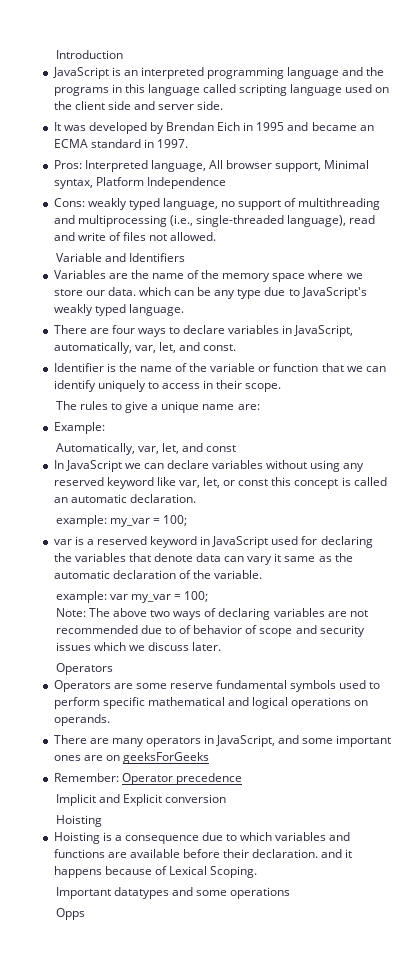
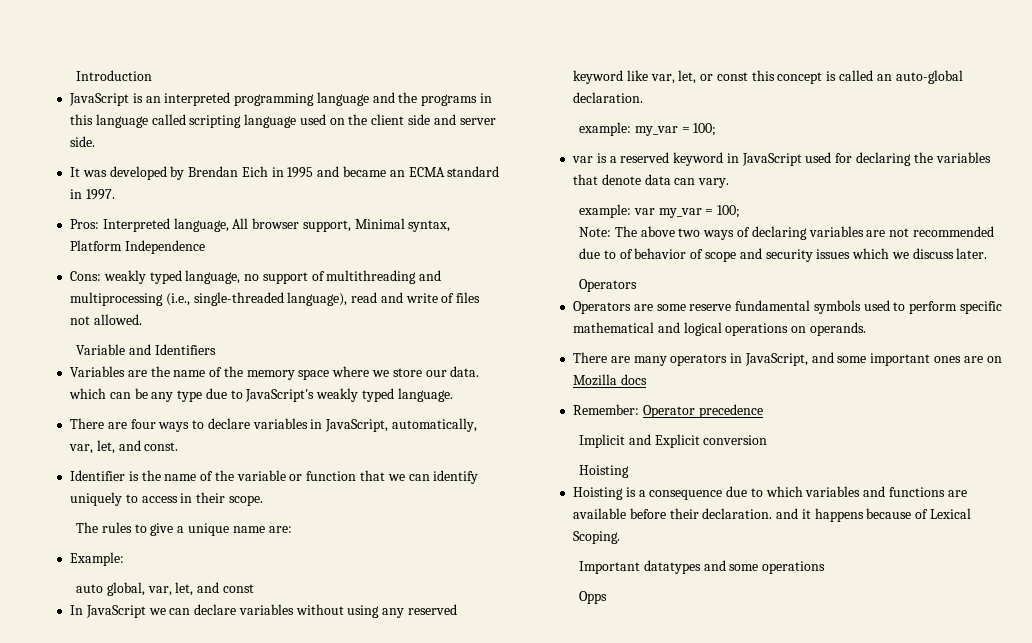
[55,443,135,455] Automatically, -> [76,582,145,596] auto global,
[70,494,127,503] automatic -> [895,70,963,84] auto-global
[247,553,353,565] [53,570,262,579] vary it same as the automatic declaration of the variable. -> [698,178,730,188] vary.
[122,752,209,764] geeksForGeeks -> [572,374,647,386] Mozilla docs

